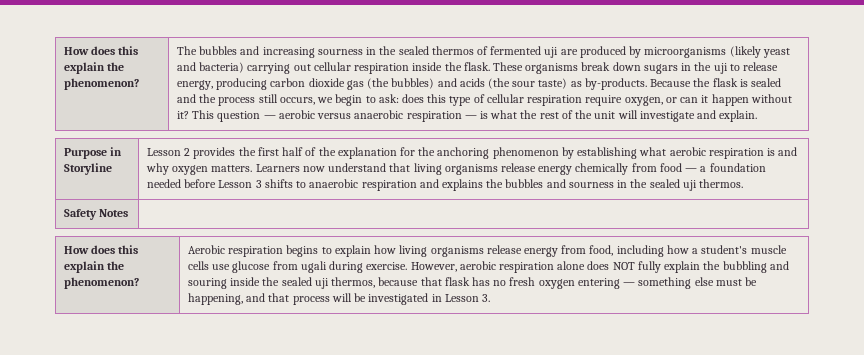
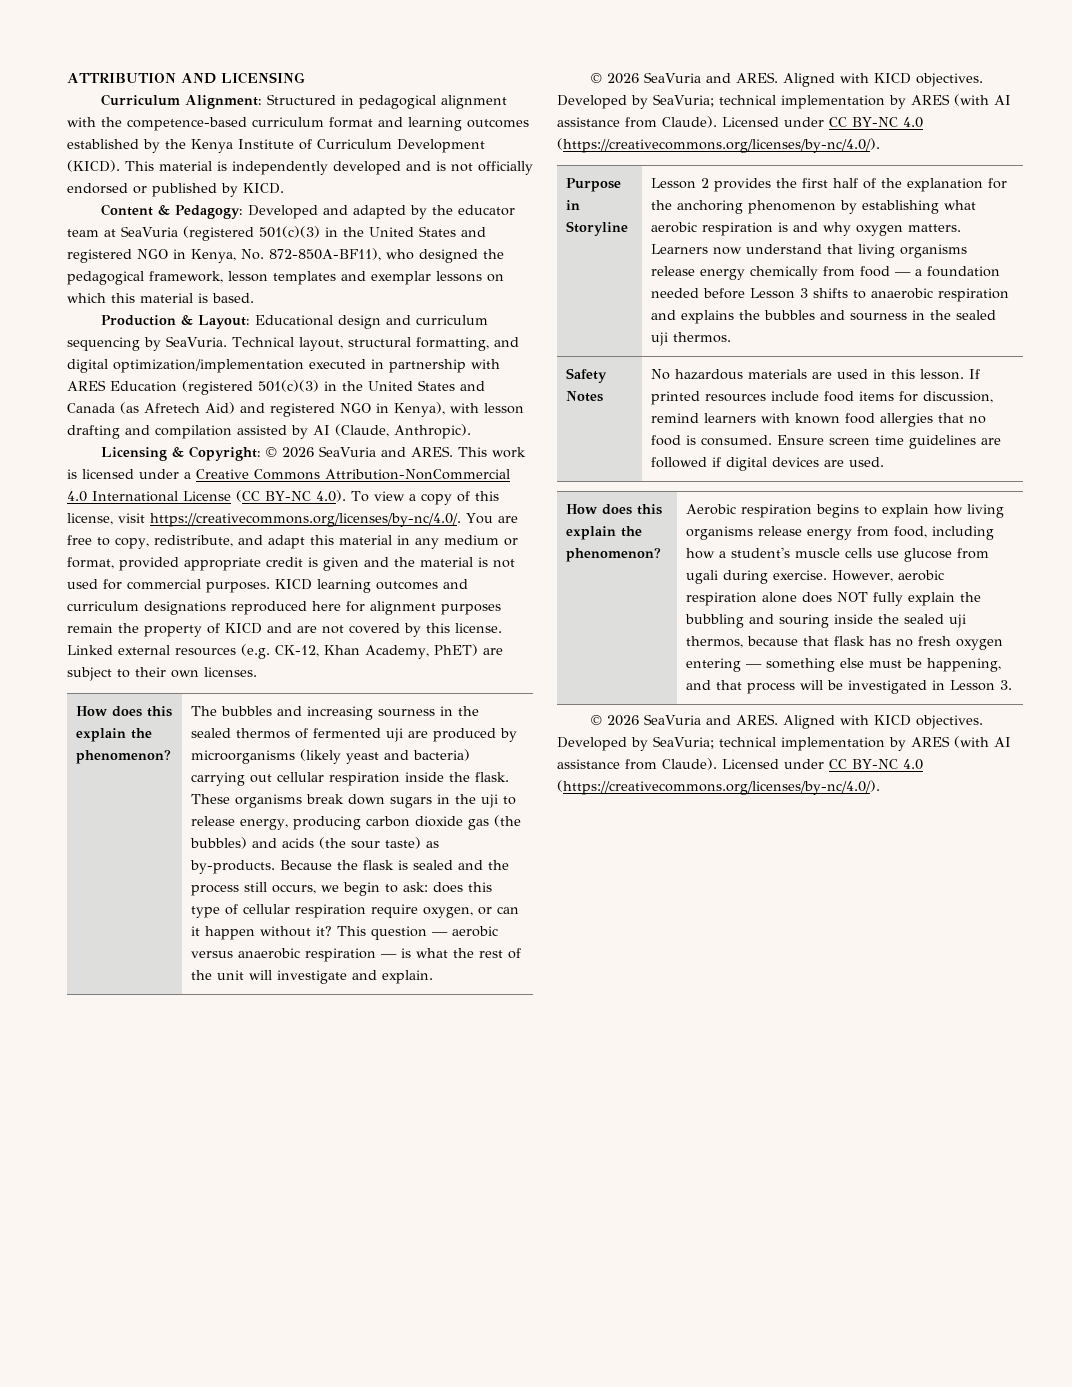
(63, 51) none -> [67,72,305,84] [101,94,508,109] [67,117,529,131] [67,139,485,153] [67,160,533,175] [67,183,284,197] [101,204,516,219] [67,226,486,241] [67,248,504,263] [67,271,504,285] [67,293,254,303] [101,315,489,329] [67,336,519,351] [67,359,500,373] [67,380,485,395] [67,402,524,417] [67,424,471,439] [101,446,527,461] [67,469,510,480] [67,490,499,505] [67,513,518,527] [67,535,518,549] [67,557,515,571] [67,579,468,593] [67,601,501,615] [67,623,502,637] [67,644,503,659] [67,667,257,681] ATTRIBUTION AND LICENSING // Curriculum Alignment: Structured in pedagogical alignment with the competence-based curriculum format and learning outcomes established by the Kenya Institute of Curriculum Development (KICD). This material is independently developed and is not officially endorsed or published by KICD. // Content & Pedagogy: Developed and adapted by the educator team at SeaVuria (registered 501(c)(3) in the United States and registered NGO in Kenya, No. 872-850A-BF11), who designed the pedagogical framework, lesson templates and exemplar lessons on which this material is based. // Production & Layout: Educational design and curriculum sequencing by SeaVuria. Technical layout, structural formatting, and digital optimization/implementation executed in partnership with ARES Education (registered 501(c)(3) in the United States and Canada (as Afretech Aid) and registered NGO in Kenya), with lesson drafting and compilation assisted by AI (Claude, Anthropic). // Licensing & Copyright: © 2026 SeaVuria and ARES. This work is licensed under a Creative Commons Attribution-NonCommercial 4.0 International License (CC BY-NC 4.0). To view a copy of this license, visit https://creativecommons.org/licenses/by-nc/4.0/. You are free to copy, redistribute, and adapt this material in any medium or format, provided appropriate credit is given and the material is not used for commercial purposes. KICD learning outcomes and curriculum designations reproduced here for alignment purposes remain the property of KICD and are not covered by this license. Linked external resources (e.g. CK-12, Khan Academy, PhET) are subject to their own licenses. //
(758, 116) none -> [591,72,984,87] [557,94,1011,109] [557,116,923,128] [557,138,880,153] // © 2026 SeaVuria and ARES. Aligned with KICD objectives. Developed by SeaVuria; technical implementation by ARES (with AI assistance from Claude). Licensed under CC BY-NC 4.0 (https://creativecommons.org/licenses/by-nc/4.0/).
(129, 213) none -> [651,369,981,380] [651,391,994,405] [651,413,987,427] [651,435,1002,449] [651,457,885,471] No hazardous materials are used in this lesson. If printed resources include food items for discussion, remind learners with known food allergies that no food is consumed. Ensure screen time guidelines are followed if digital devices are used.
(490, 298) none -> [591,714,984,729] [557,736,1011,751] [557,758,923,770] [557,780,880,795] // © 2026 SeaVuria and ARES. Aligned with KICD objectives. Developed by SeaVuria; technical implementation by ARES (with AI assistance from Claude). Licensed under CC BY-NC 4.0 (https://creativecommons.org/licenses/by-nc/4.0/).

